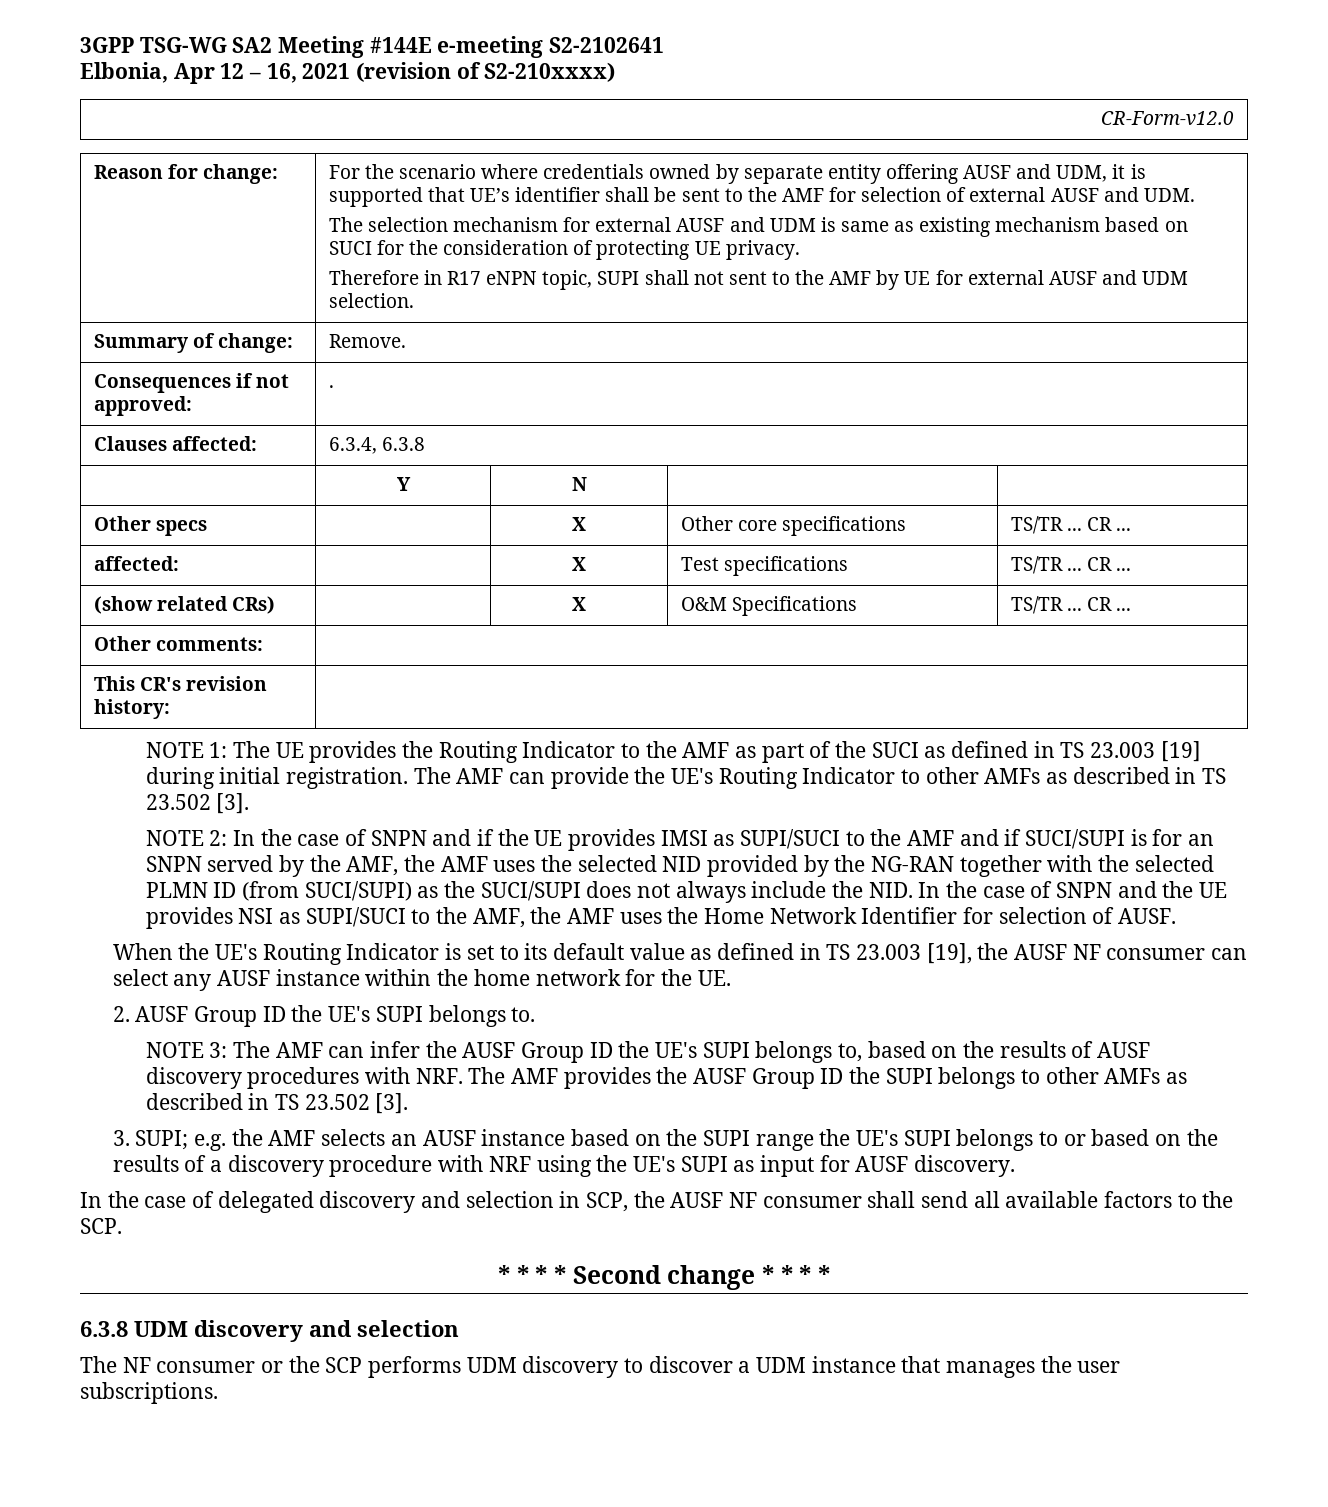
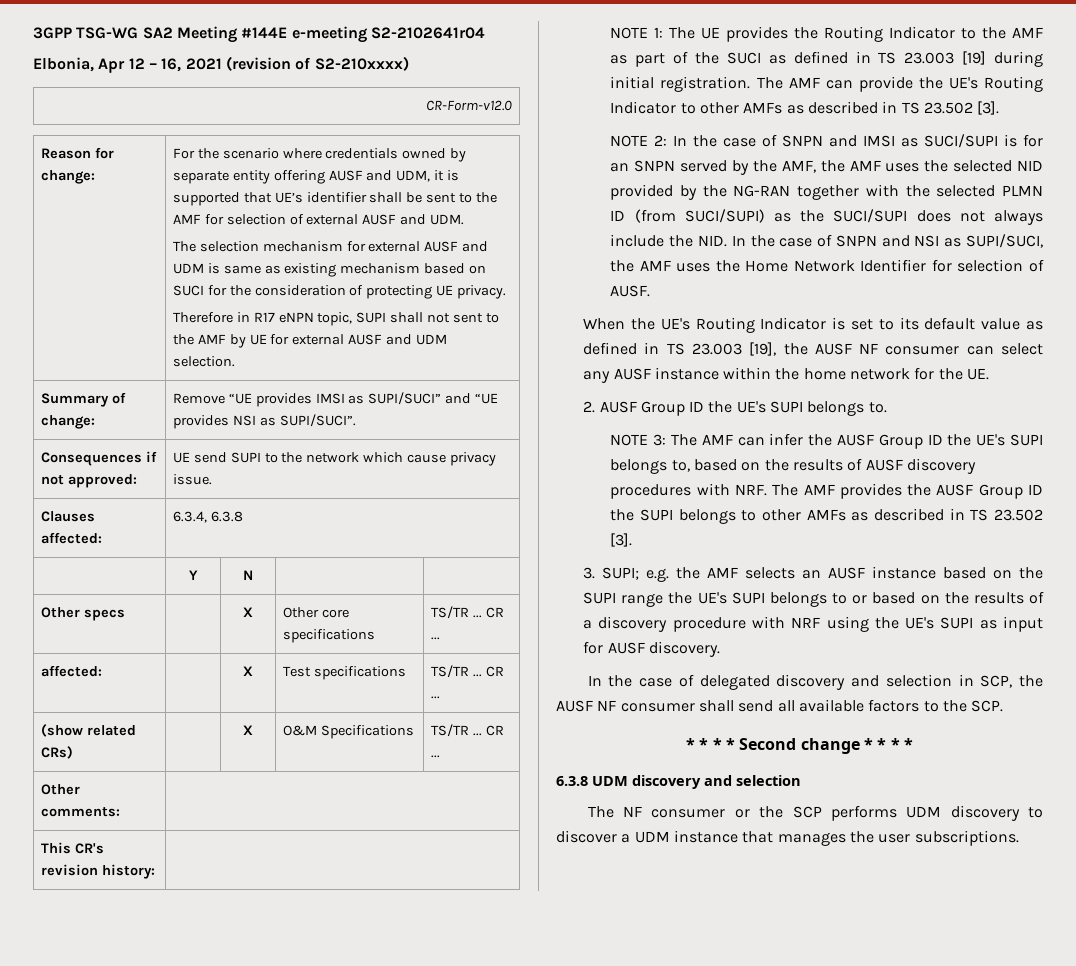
[549,37,665,53] S2-2102641 -> [370,27,485,39] S2-2102641r04
[328,334,406,348] [93,373,290,393] [93,396,192,416] [328,385,334,388] Remove. // Consequences if not approved: | . -> [172,392,499,407] [172,414,356,429] [40,451,157,466] [40,474,137,488] [172,452,497,466] [172,474,212,485] Remove “UE provides IMSI as SUPI/SUCI” and “UE provides NSI as SUPI/SUCI”. // Consequences if not approved: | UE send SUPI to the network which cause privacy issue.
[476,829,1022,851] if the UE provides IMSI as SUPI/SUCI to the AMF and if -> [863,135,919,147] IMSI as
[1162,881,1228,898] [145,907,525,929] the UE provides NSI as SUPI/SUCI to the AMF, -> [914,234,1043,248] NSI as SUPI/SUCI,

